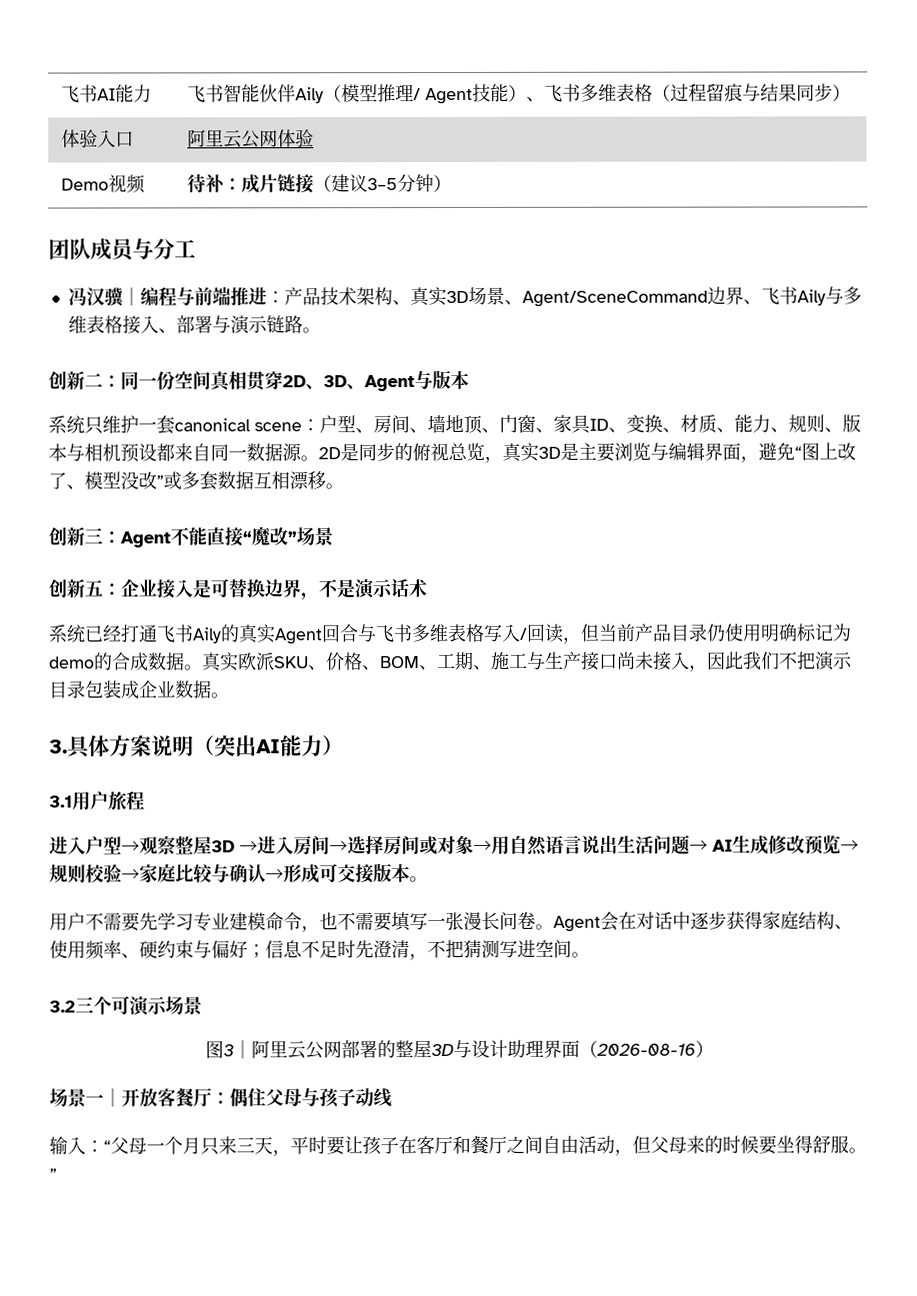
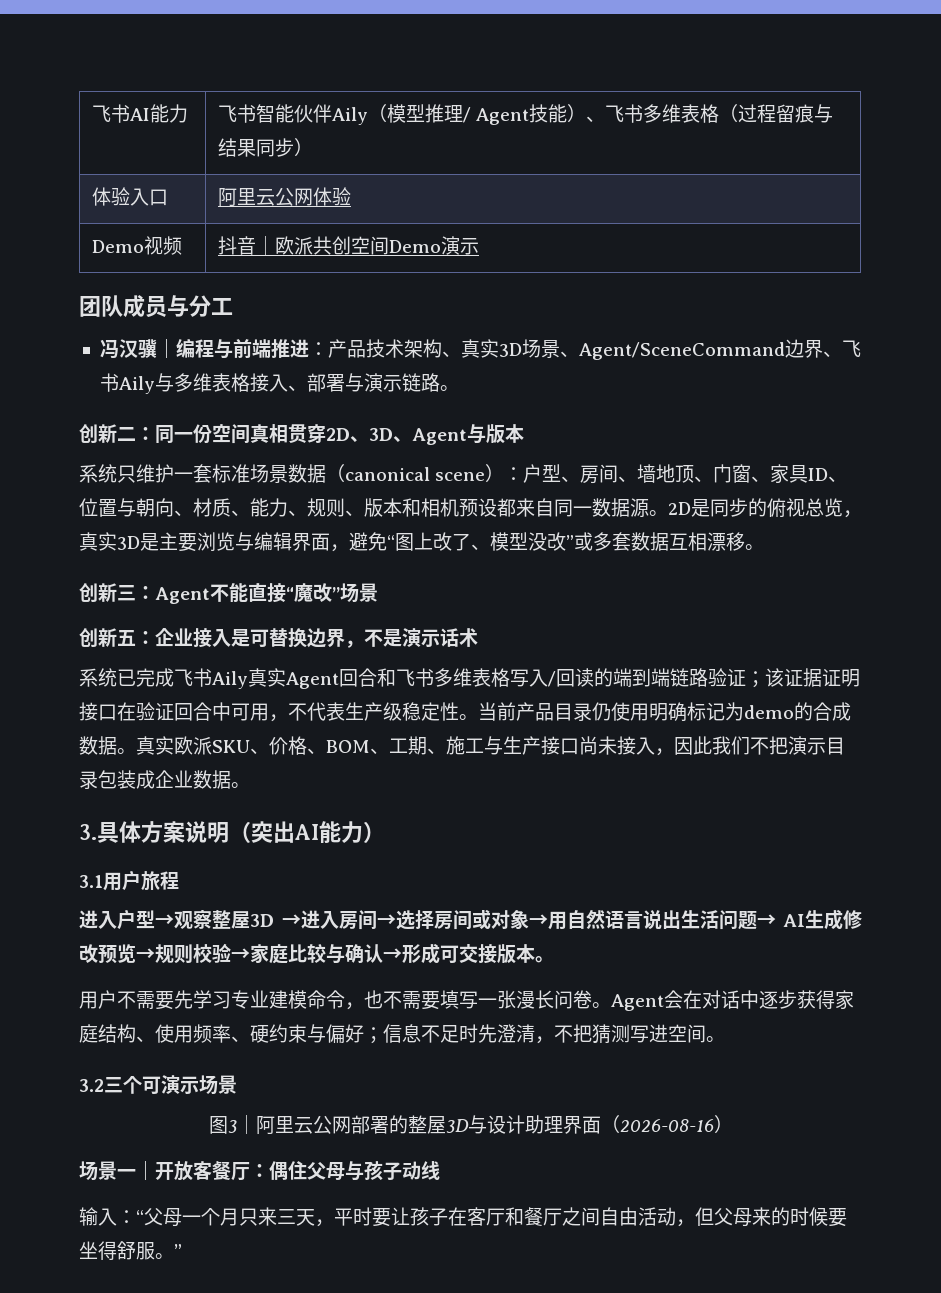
[186,173,452,194] 待补：成片链接（建议3–5分钟） -> [217,236,479,255] 抖音｜欧派共创空间Demo演示
(175, 425) none -> [212,464,345,483] 标准场景数据（
(302, 427) none -> [485,464,505,483] ）
[626,414,663,433] 变换 -> [79,498,174,517] 位置与朝向
[66,443,85,462] 与 -> [402,498,421,517] 和
[102,624,239,644] 经打通飞书Aily的 -> [136,668,248,689] 完成飞书Aily
[357,624,376,643] 与 -> [377,668,396,687] 和
[562,623,599,644] ，但 -> [594,668,860,688] [79,702,478,722] 的端到端链路验证；该证据证明接口在验证回合中可用，不代表生产级稳定性。

